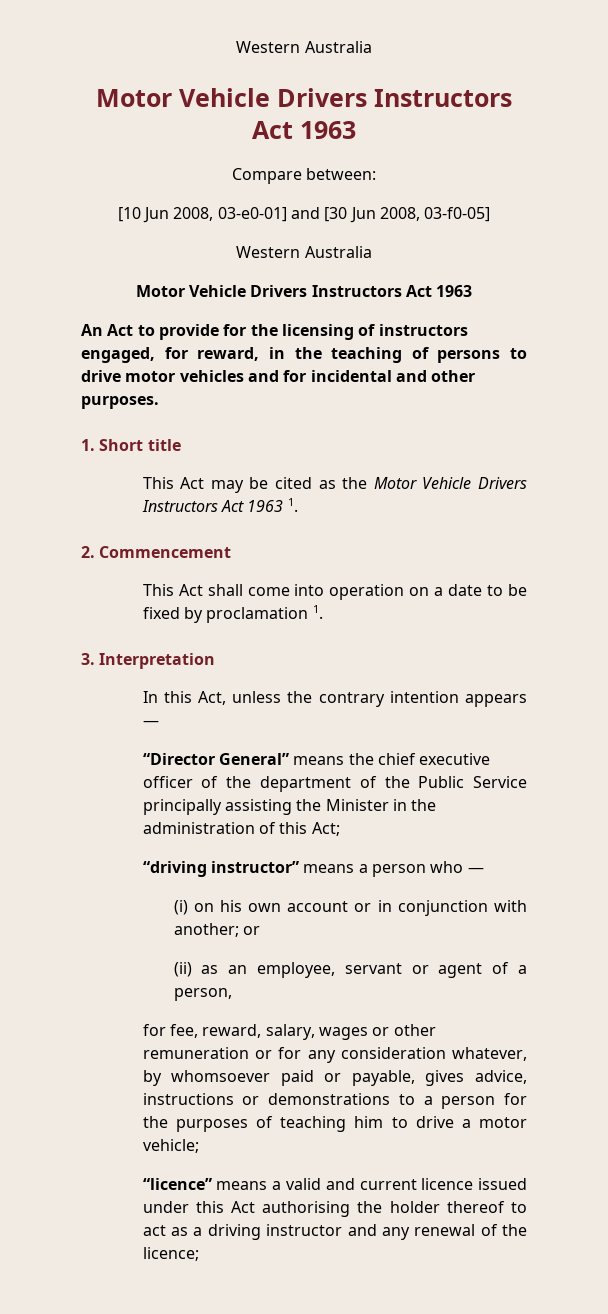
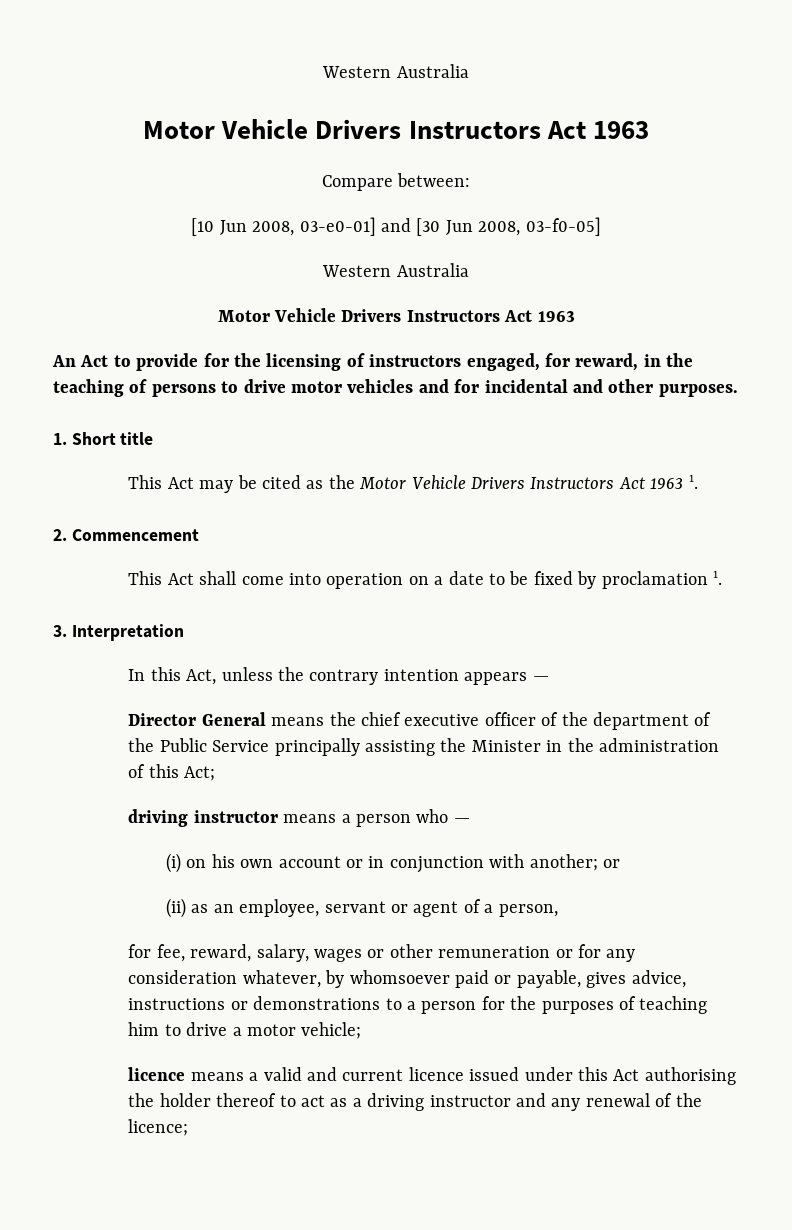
[142,753,290,765] “Director General” -> [128,712,266,726] Director General
[142,861,300,877] “driving instructor” -> [128,809,278,827] driving instructor
[142,1178,212,1190] “licence” -> [128,1067,186,1081] licence

